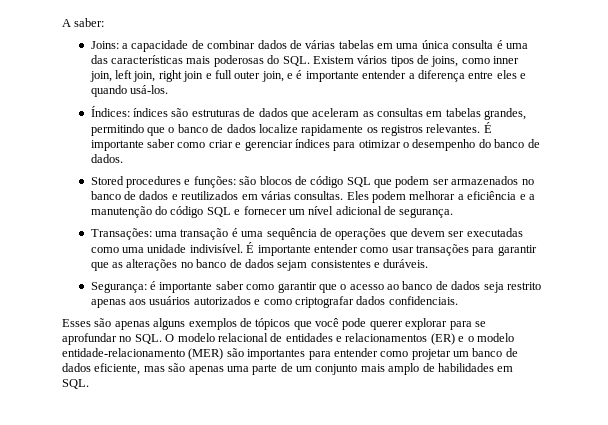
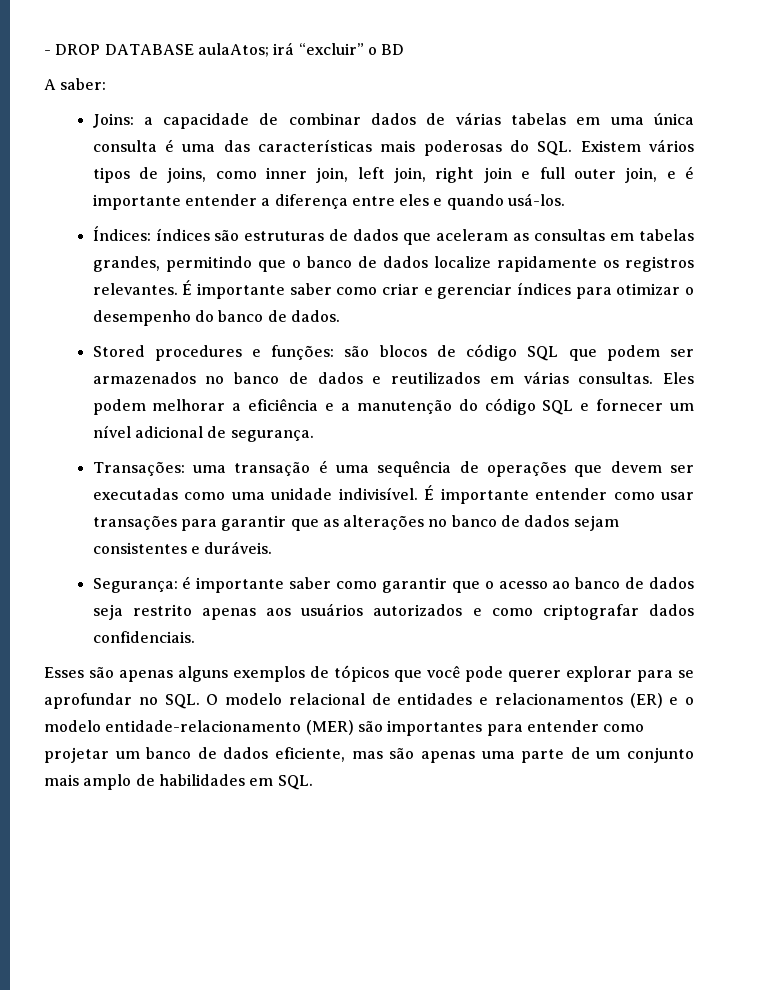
(62, 23) none -> [44,42,405,57] - DROP DATABASE aulaAtos; irá “excluir” o BD //

